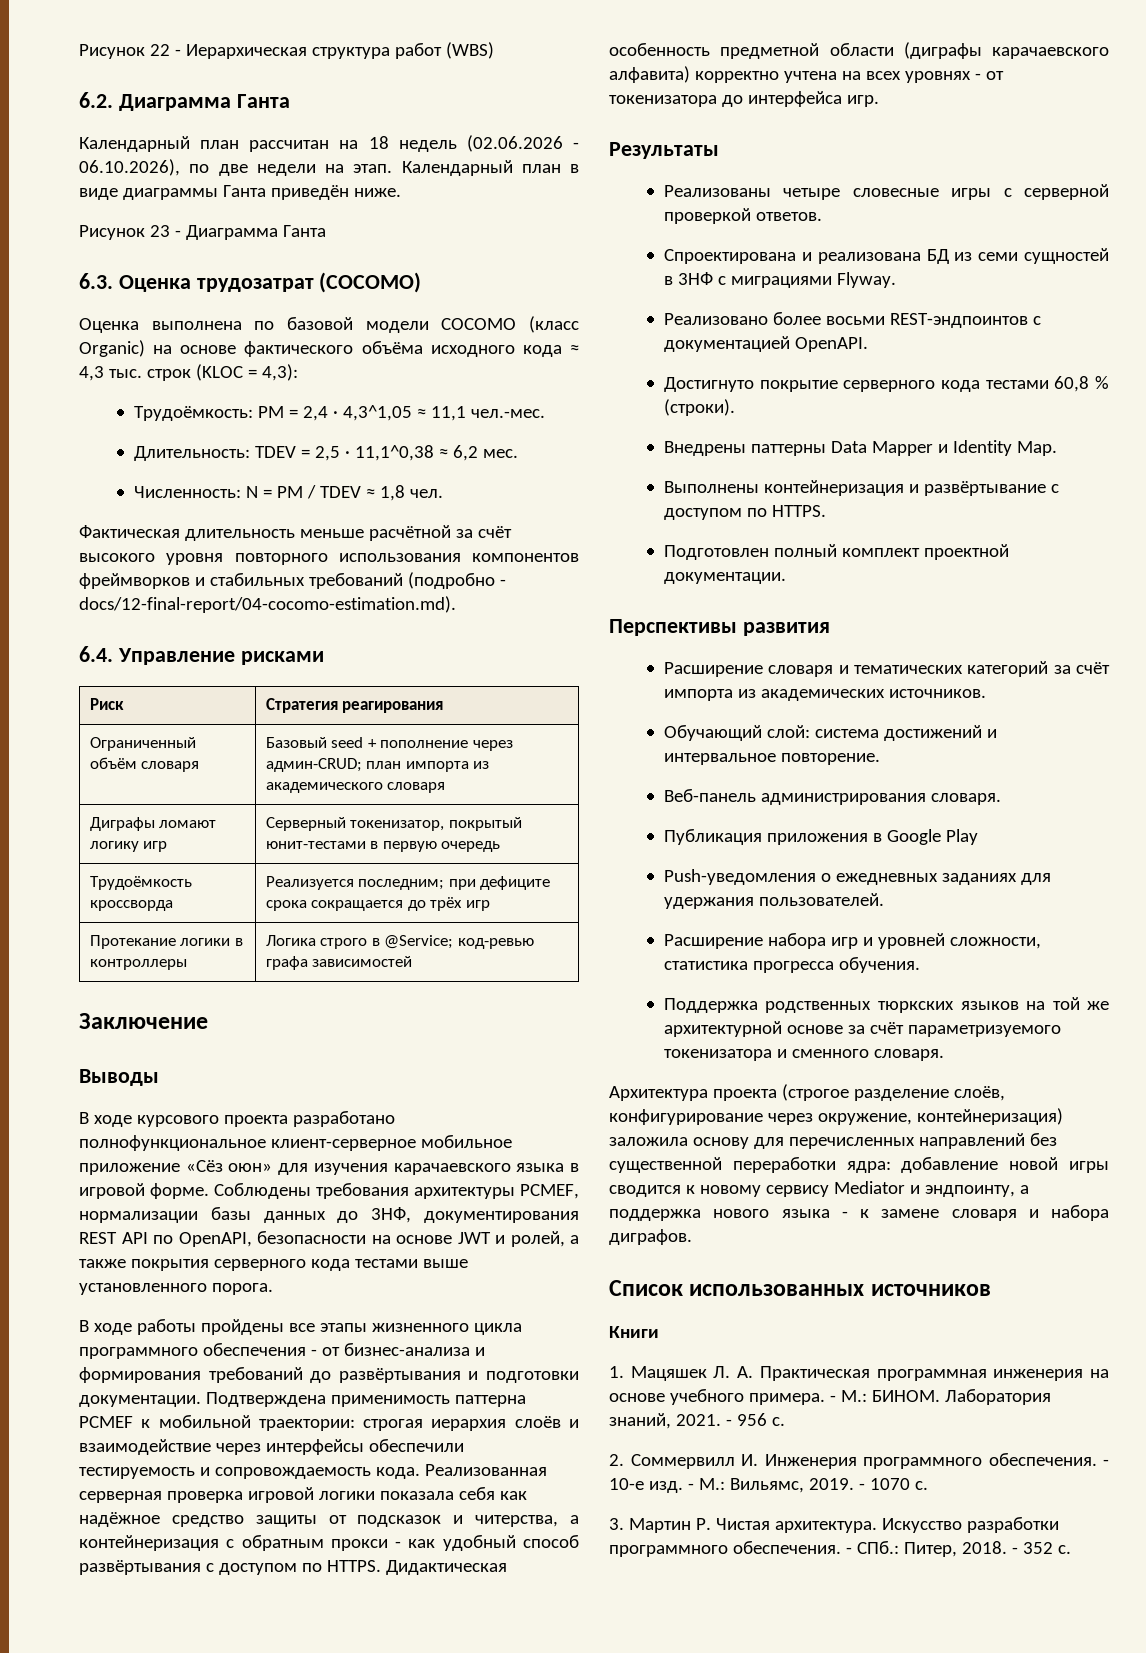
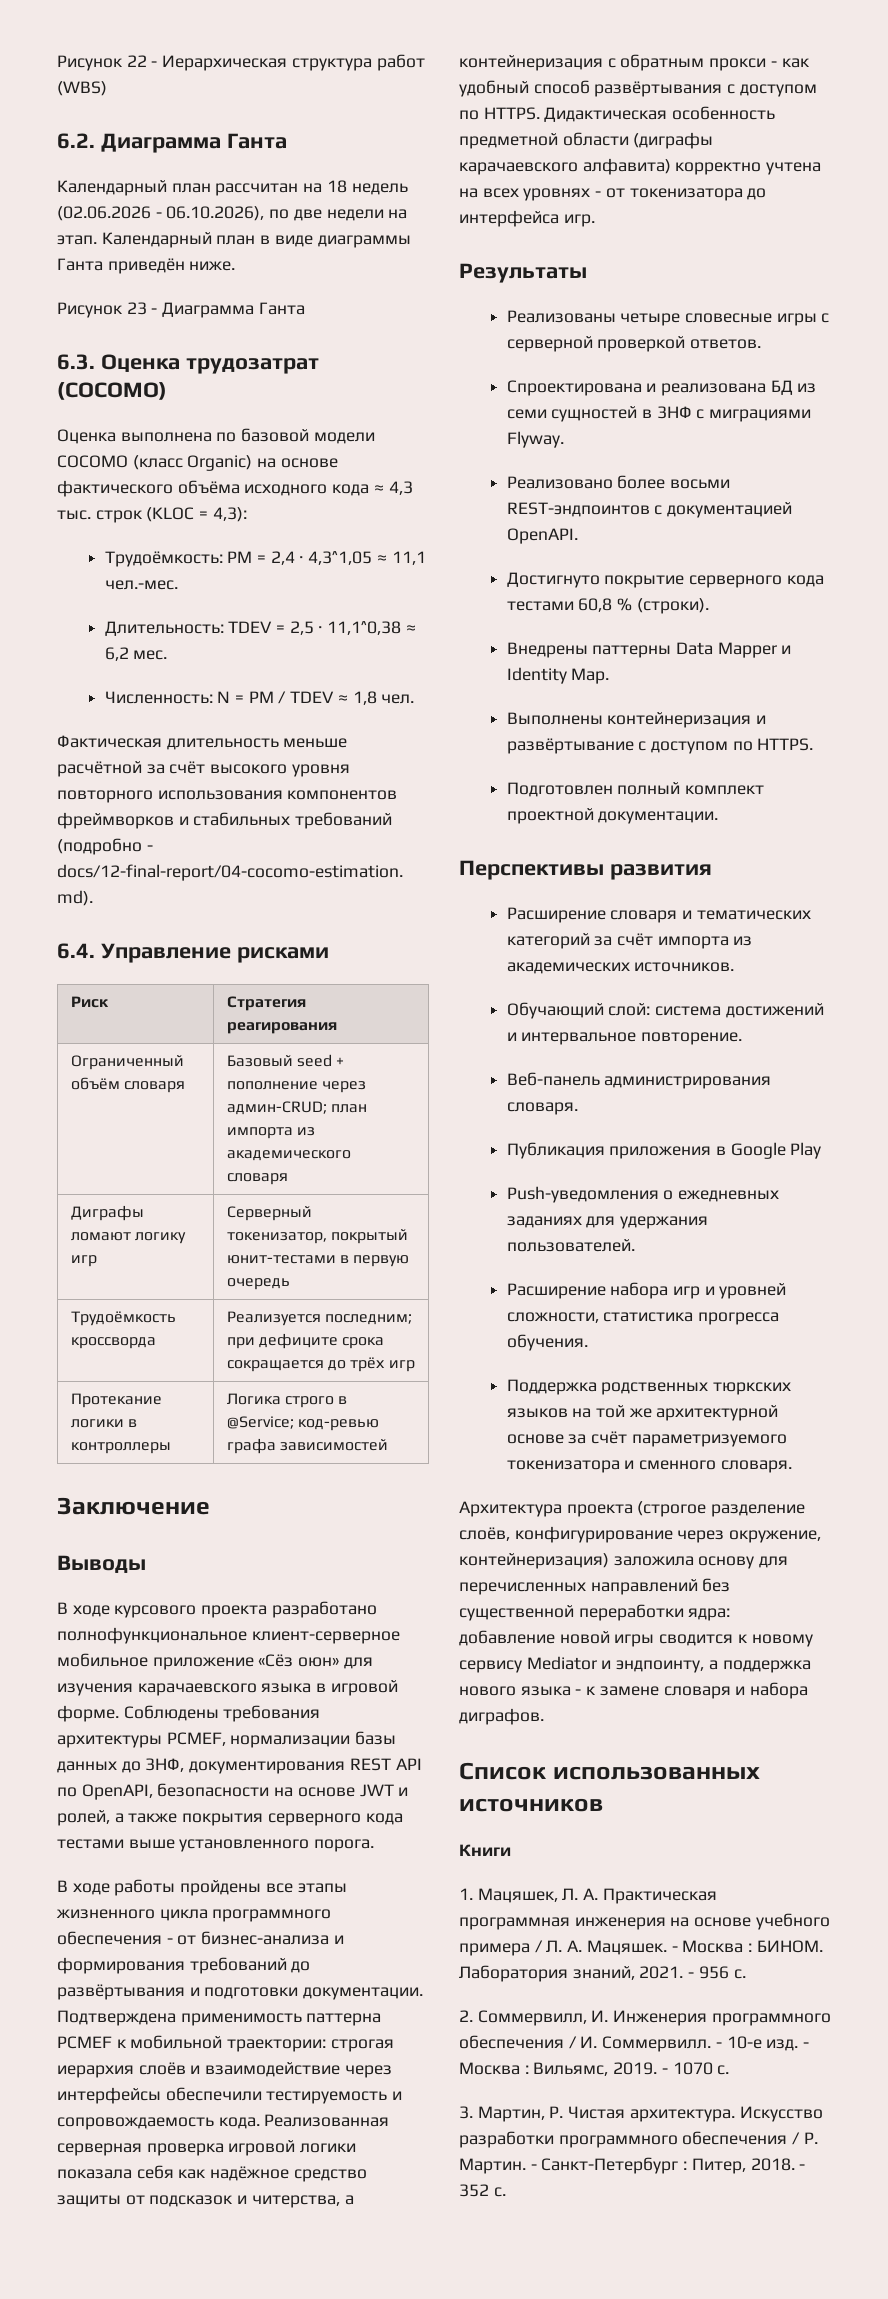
[630,1366,707,1381] Мацяшек -> [477,1888,558,1903] Мацяшек,
[748,1390,867,1405] примера. - М.: -> [459,1940,753,1956] примера / Л. А. Мацяшек. - Москва :
[630,1454,735,1469] Соммервилл -> [477,2010,587,2026] Соммервилл,
[988,1453,1097,1466] обеспечения. -> [459,2035,712,2052] обеспечения / И. Соммервилл.
[698,1478,725,1490] М.: -> [459,2062,529,2075] Москва :
[628,1518,691,1533] Мартин -> [477,2106,545,2122] Мартин,
[732,1541,899,1554] обеспечения. - СПб.: -> [682,2131,818,2145] [459,2157,688,2174] обеспечения / Р. Мартин. - Санкт-Петербург :

